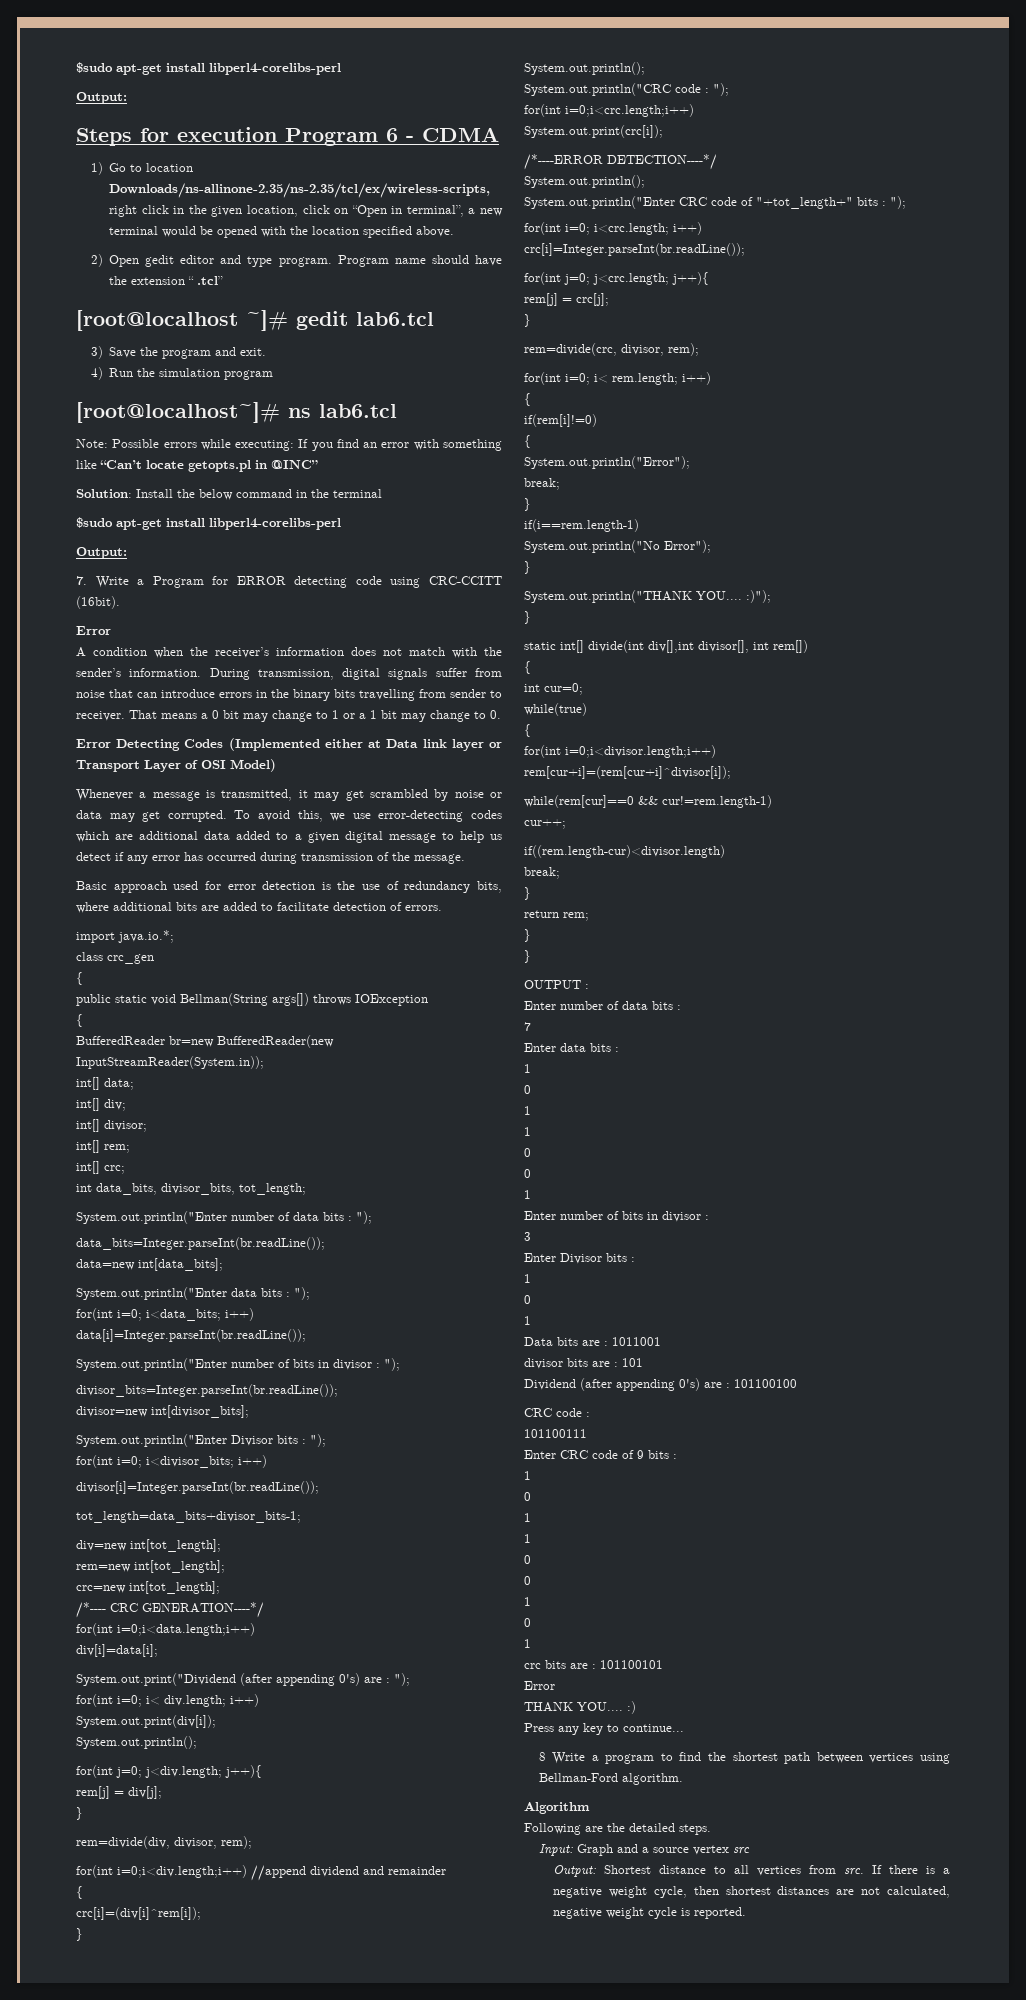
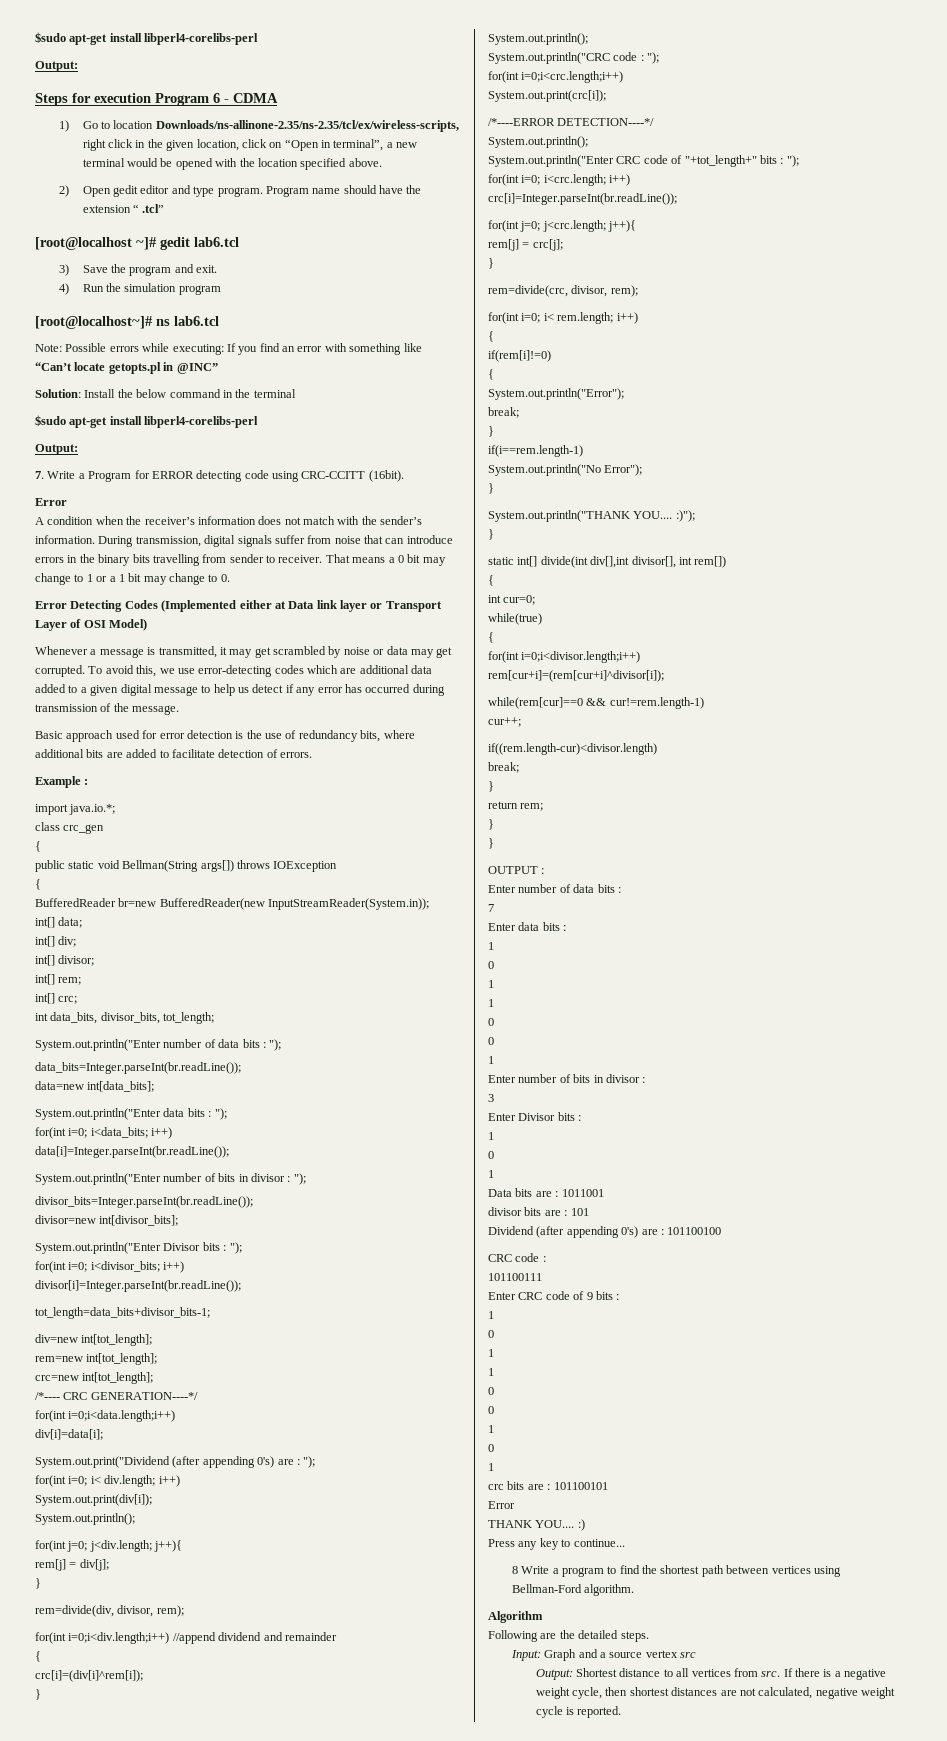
(442, 908) none -> [35,776,89,788] // Example :

